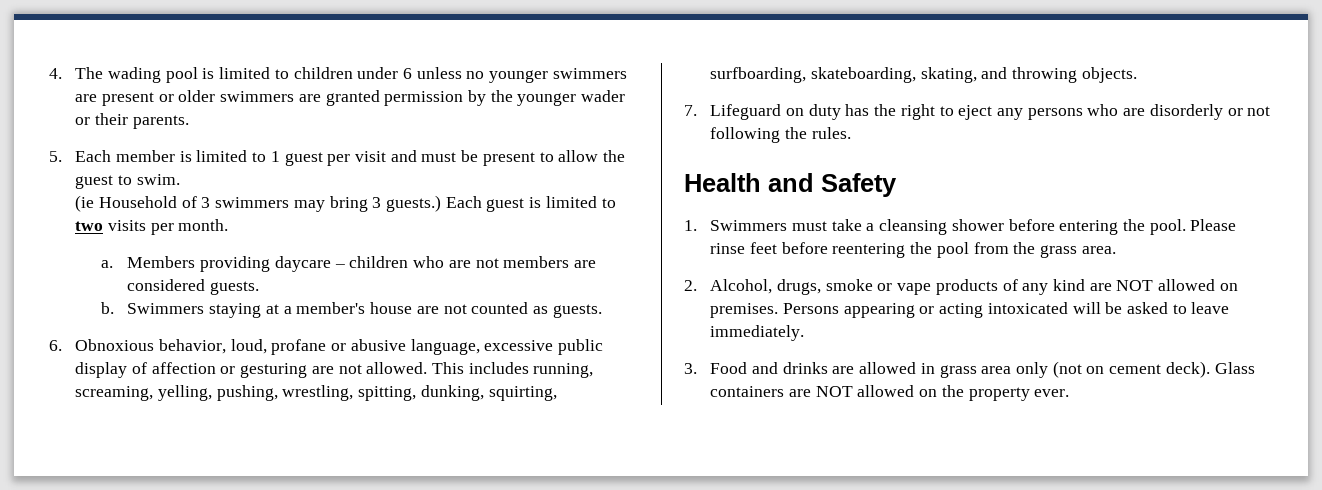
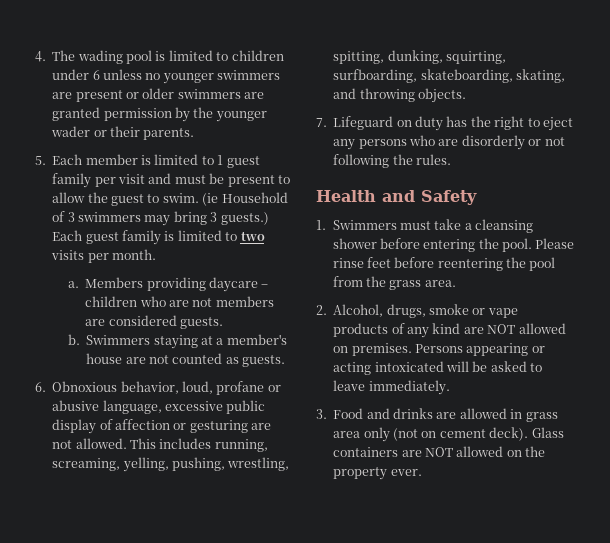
(323, 159) none -> [52,173,92,188] family
(180, 179) // -> (199, 198) none
(525, 205) none -> [122,230,161,245] family

